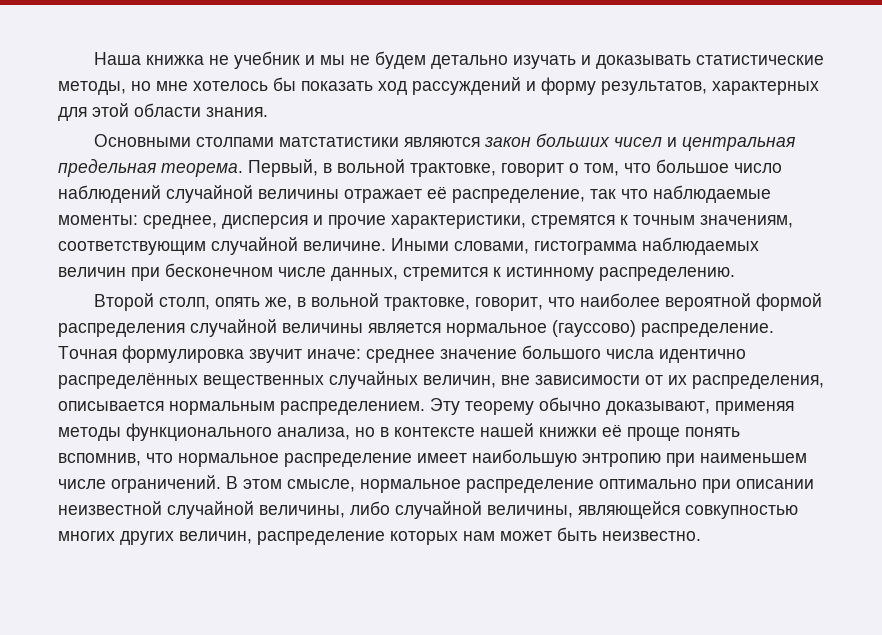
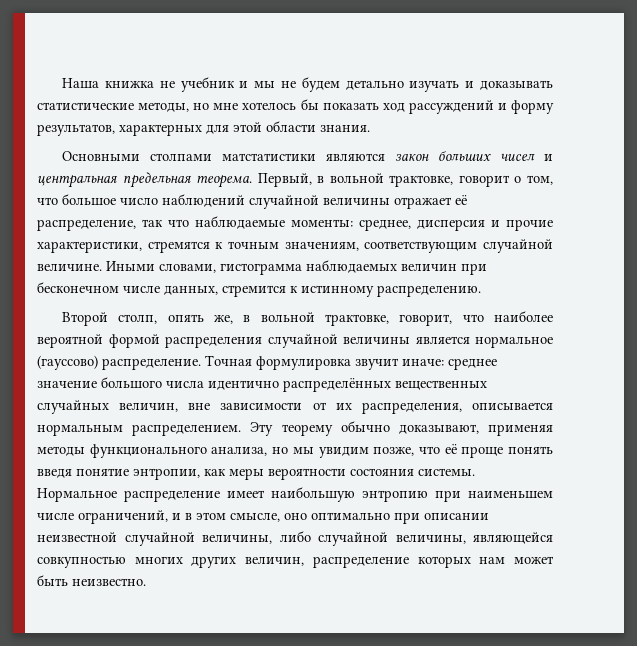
[380,423,740,441] [58,453,279,467] в контексте нашей книжки её проще понять вспомнив, что нормальное -> [292,444,553,458] [37,468,475,480] [37,488,117,502] мы увидим позже, что её проще понять введя понятие энтропии, как меры вероятности состояния системы. Нормальное
[111,475,594,493] ограничений. В этом смысле, нормальное распределение -> [78,510,307,524] ограничений, и в этом смысле, оно

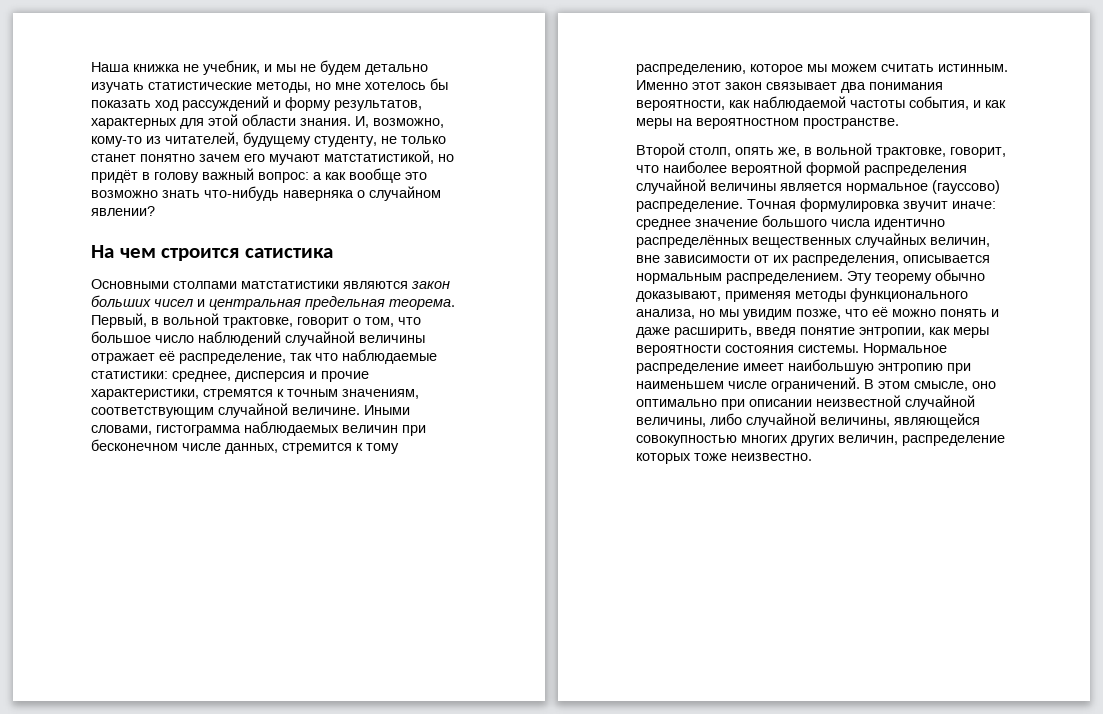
[180,77,235,92] учебник -> [203,60,260,75] учебник,
[465,80,553,90] и доказывать -> (144, 87) none
(370, 128) none -> [355,116,444,128] [91,132,446,147] [91,150,454,165] [91,168,427,183] [91,186,441,201] [91,206,155,216] [91,245,333,261] И, возможно, кому-то из читателей, будущему студенту, не только станет понятно зачем его мучают матстатистикой, но придёт в голову важный вопрос: а как вообще это возможно знать что-нибудь наверняка о случайном явлении? // На чем строится сатистика
[291,219,353,227] моменты: -> [91,371,168,379] статистики:
[301,285,481,297] истинному распределению. -> [366,443,399,454] [636,64,1008,75] [636,80,943,93] [636,96,1006,111] [636,118,899,129] тому распределению, которое мы можем считать истинным. Именно этот закон связывает два понимания вероятности, как наблюдаемой частоты события, и как меры на вероятностном пространстве.
[461,446,553,458] проще понять -> [892,309,999,317] [636,327,752,338] можно понять и даже расширить,
[78,510,192,524] ограничений, и в -> [771,377,874,392] ограничений. В
[37,556,126,568] совкупностью -> [636,435,737,446] совокупностью
[479,556,554,564] [37,575,68,586] нам может быть -> [694,453,727,461] тоже

